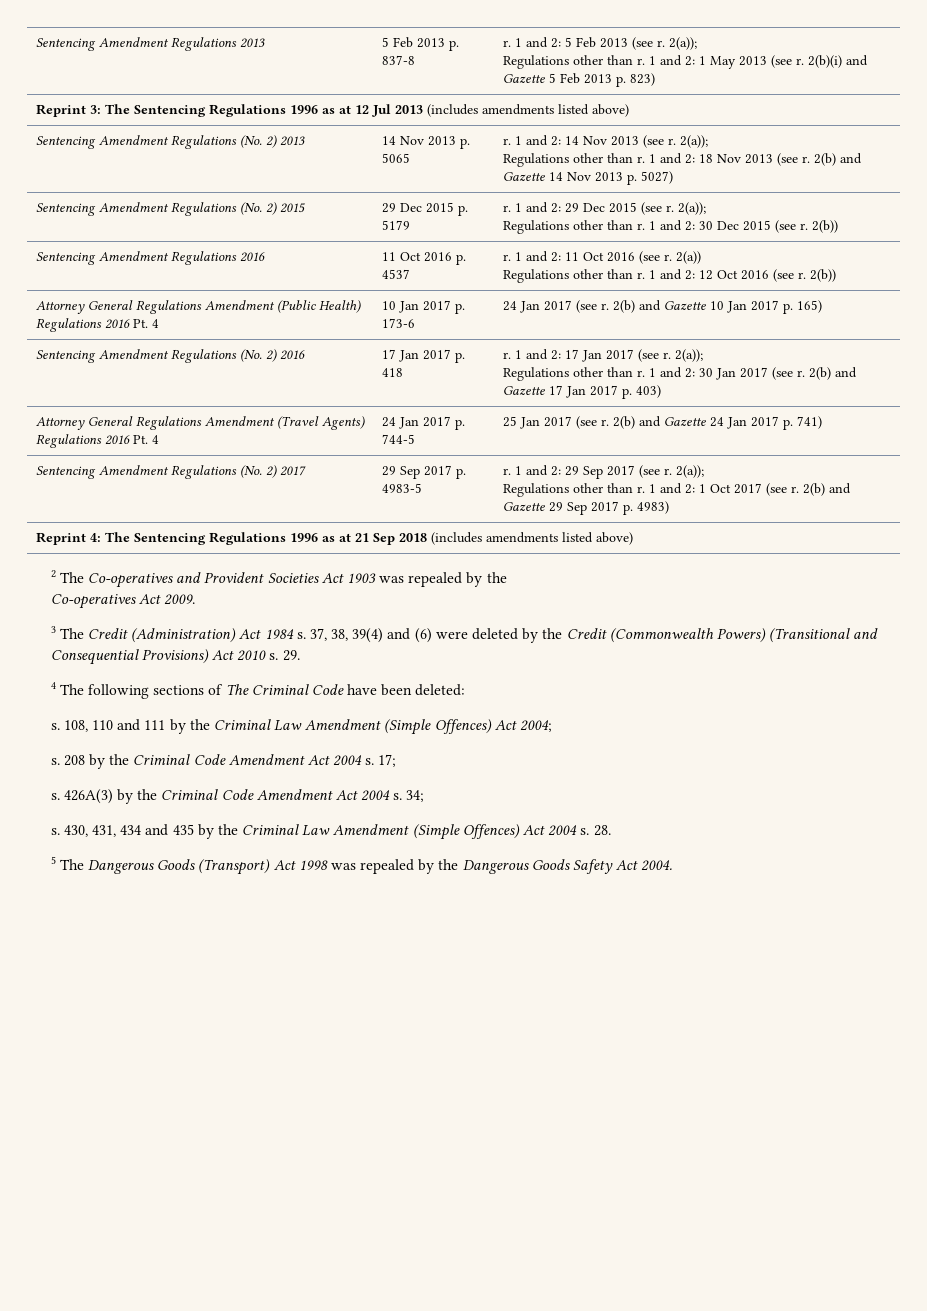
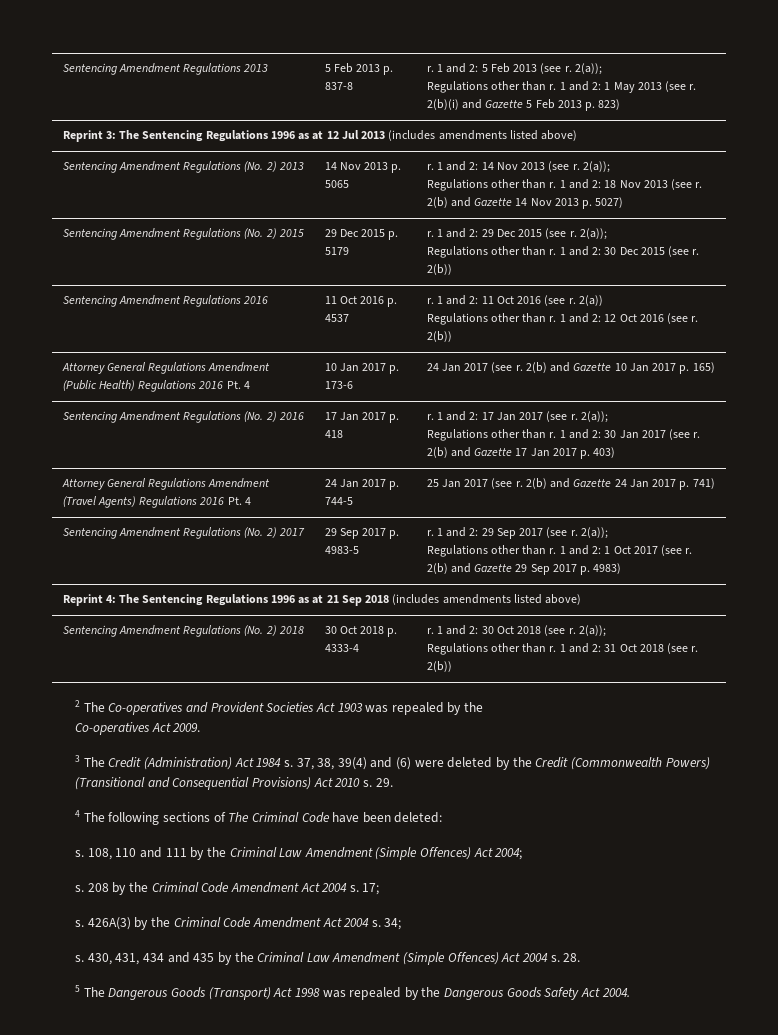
(633, 538) none -> [62,625,304,637] [324,626,398,637] [324,644,359,652] [426,625,606,637] [426,643,699,655] [426,661,452,672] // Sentencing Amendment Regulations (No. 2) 2018 | 30 Oct 2018 p. 4333-4 | r. 1 and 2: 30 Oct 2018 (see r. 2(a)); // Regulations other than r. 1 and 2: 31 Oct 2018 (see r. 2(b))

